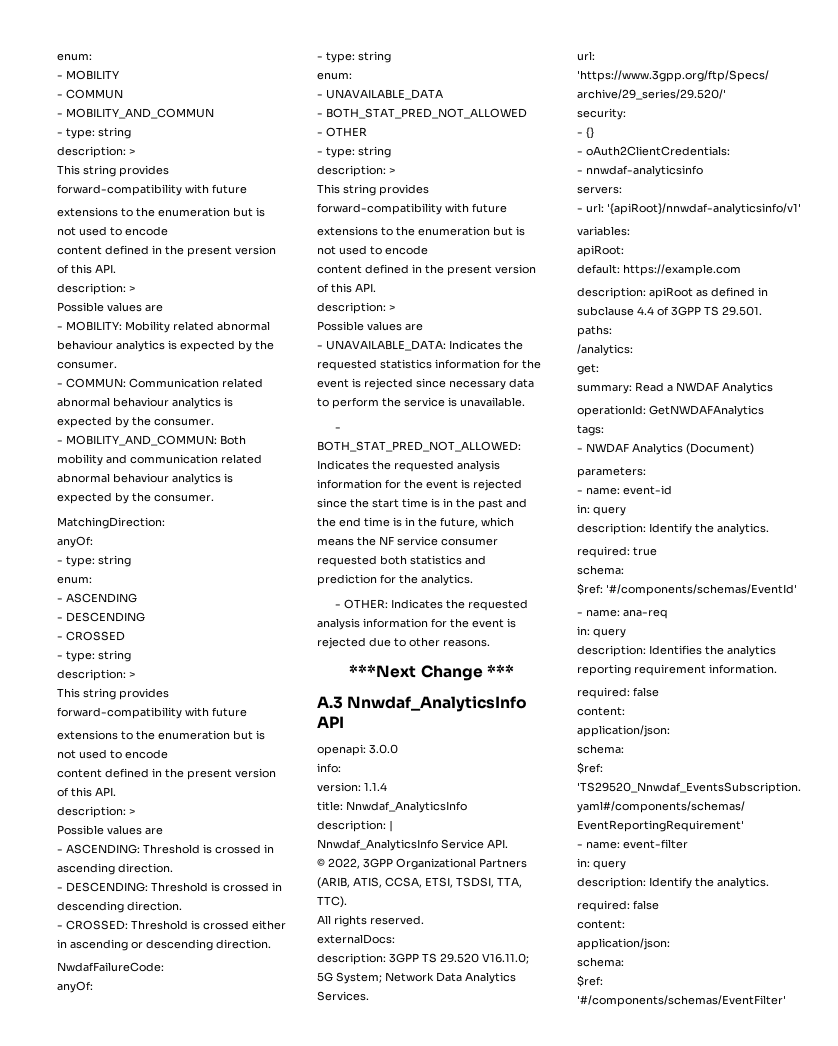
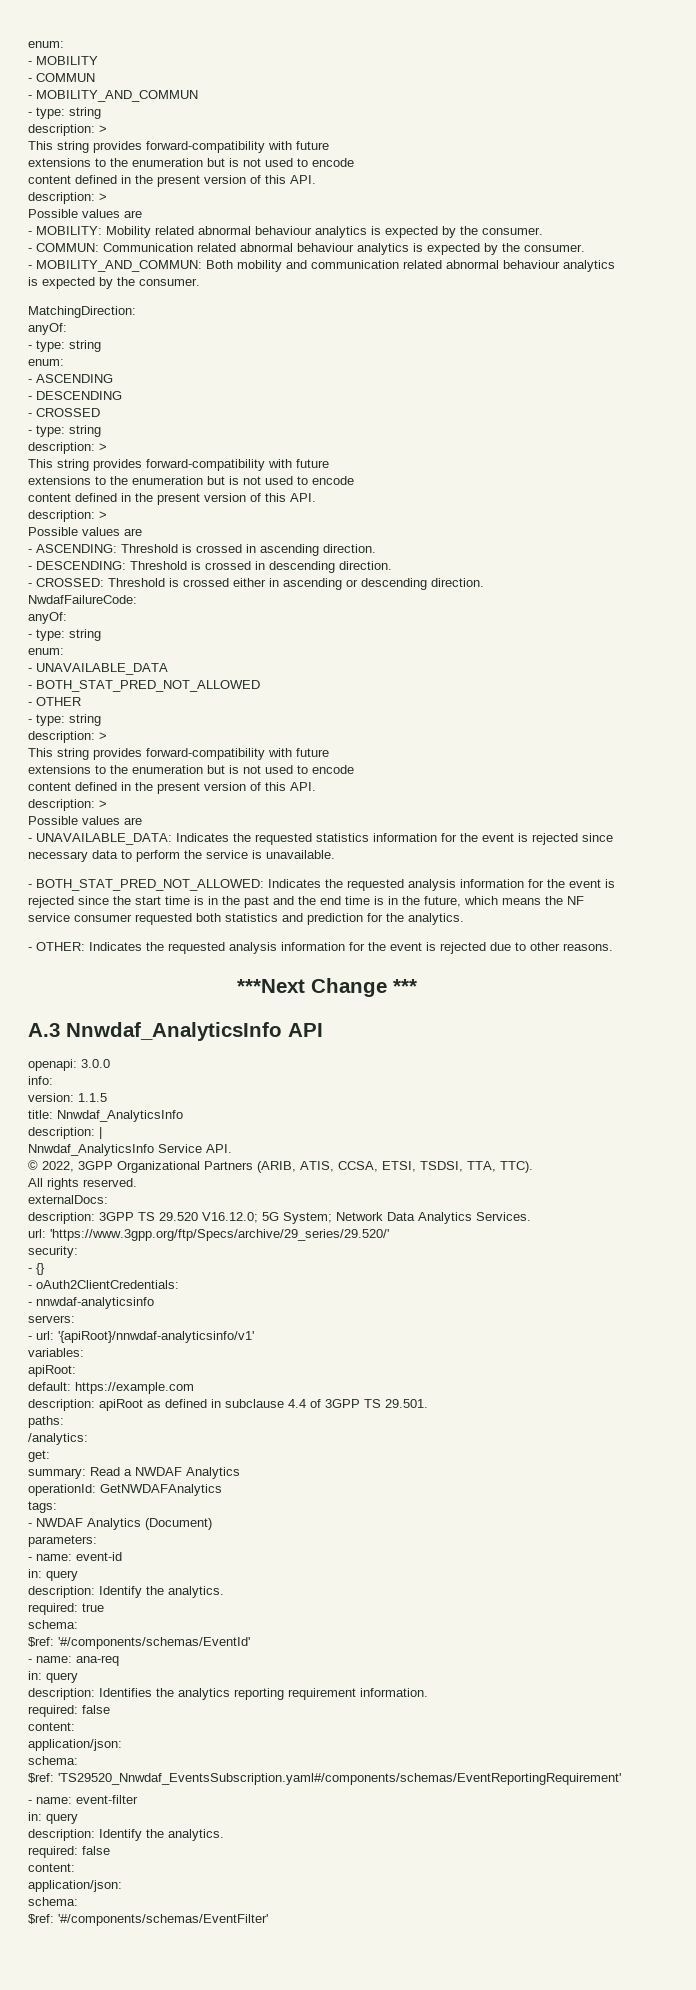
[364,782,387,791] 1.1.4 -> [78,1093,107,1102] 1.1.5
[482,953,529,964] V16.11.0; -> [202,1212,258,1223] V16.12.0;

